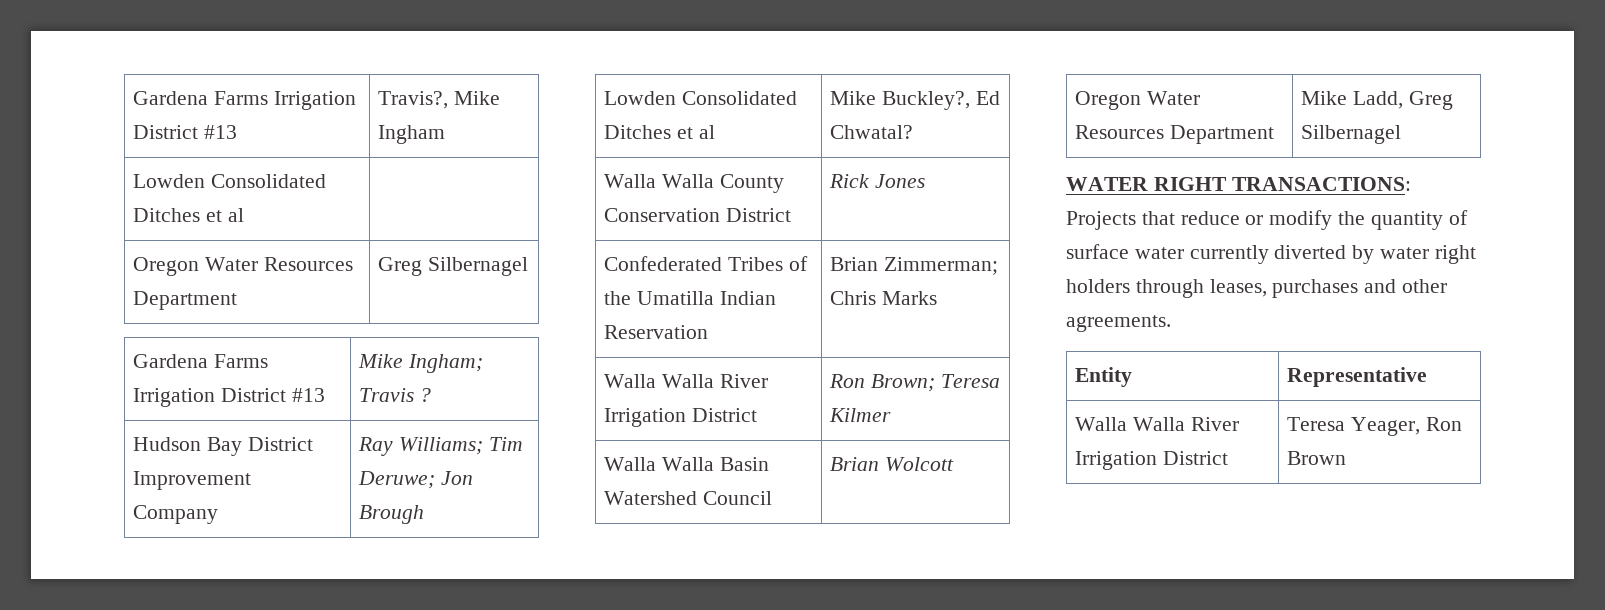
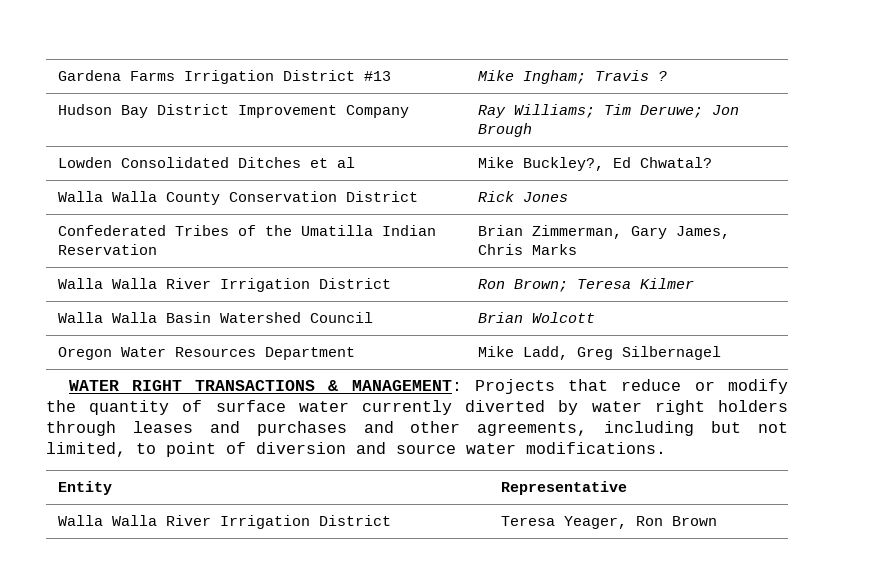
[133,91,356,110] [133,125,238,139] [378,91,501,109] [378,125,446,144] [133,174,327,188] [133,208,244,222] [133,257,353,276] [133,291,238,310] [378,257,529,276] [133,354,269,368] [133,388,325,407] Gardena Farms Irrigation District #13 | Travis?, Mike Ingham // Lowden Consolidated Ditches et al | // Oregon Water Resources Department | Greg Silbernagel // Gardena Farms Irrigation District #13 -> [58,70,392,84] Gardena Farms Irrigation District #13
[884,257,999,275] Zimmerman; -> [532,225,731,239] Zimmerman, Gary James,
[1231,177,1411,191] TRANSACTIONS: -> [195,380,462,391] TRANSACTIONS & MANAGEMENT:
[1209,279,1267,297] leases, -> [132,421,240,433] leases and
[1066,315,1171,332] agreements. -> [477,421,789,436] [46,442,666,457] agreements, including but not limited, to point of diversion and source water modifications.

